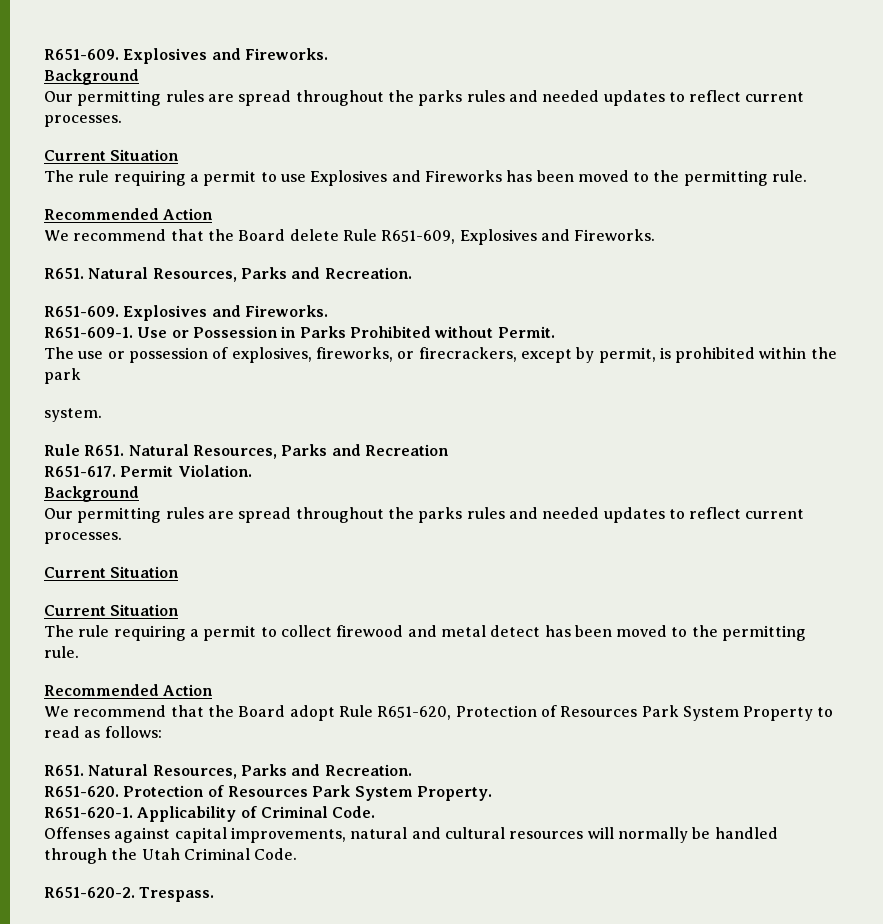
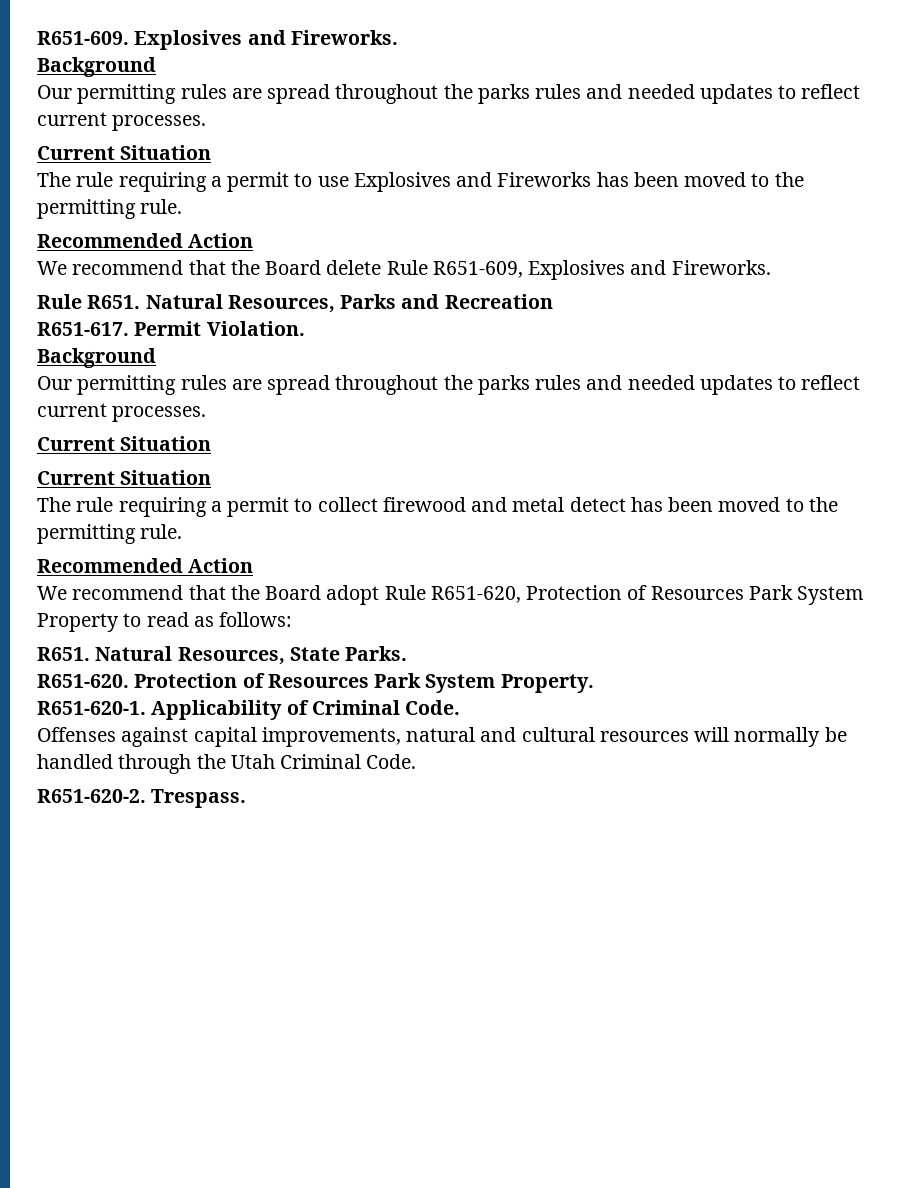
[44,267,412,282] [44,305,328,321] [44,326,555,338] [44,347,837,363] [44,368,81,384] [44,408,102,422] // R651. Natural Resources, Parks and Recreation. // R651-609. Explosives and Fireworks. // R651-609-1. Use or Possession in Parks Prohibited without Permit. // The use or possession of explosives, fireworks, or firecrackers, except by permit, is prohibited within the park // system. -> (771, 267) none
[240,764,412,776] Parks and Recreation. -> [289,646,408,661] State Parks.

